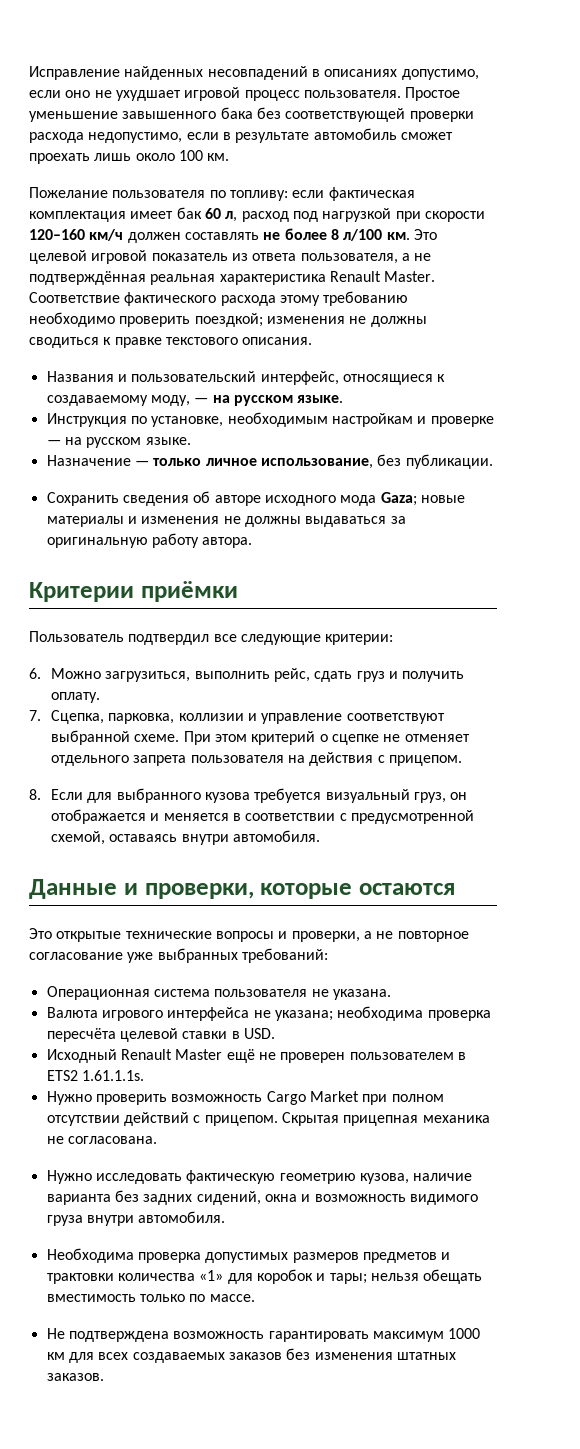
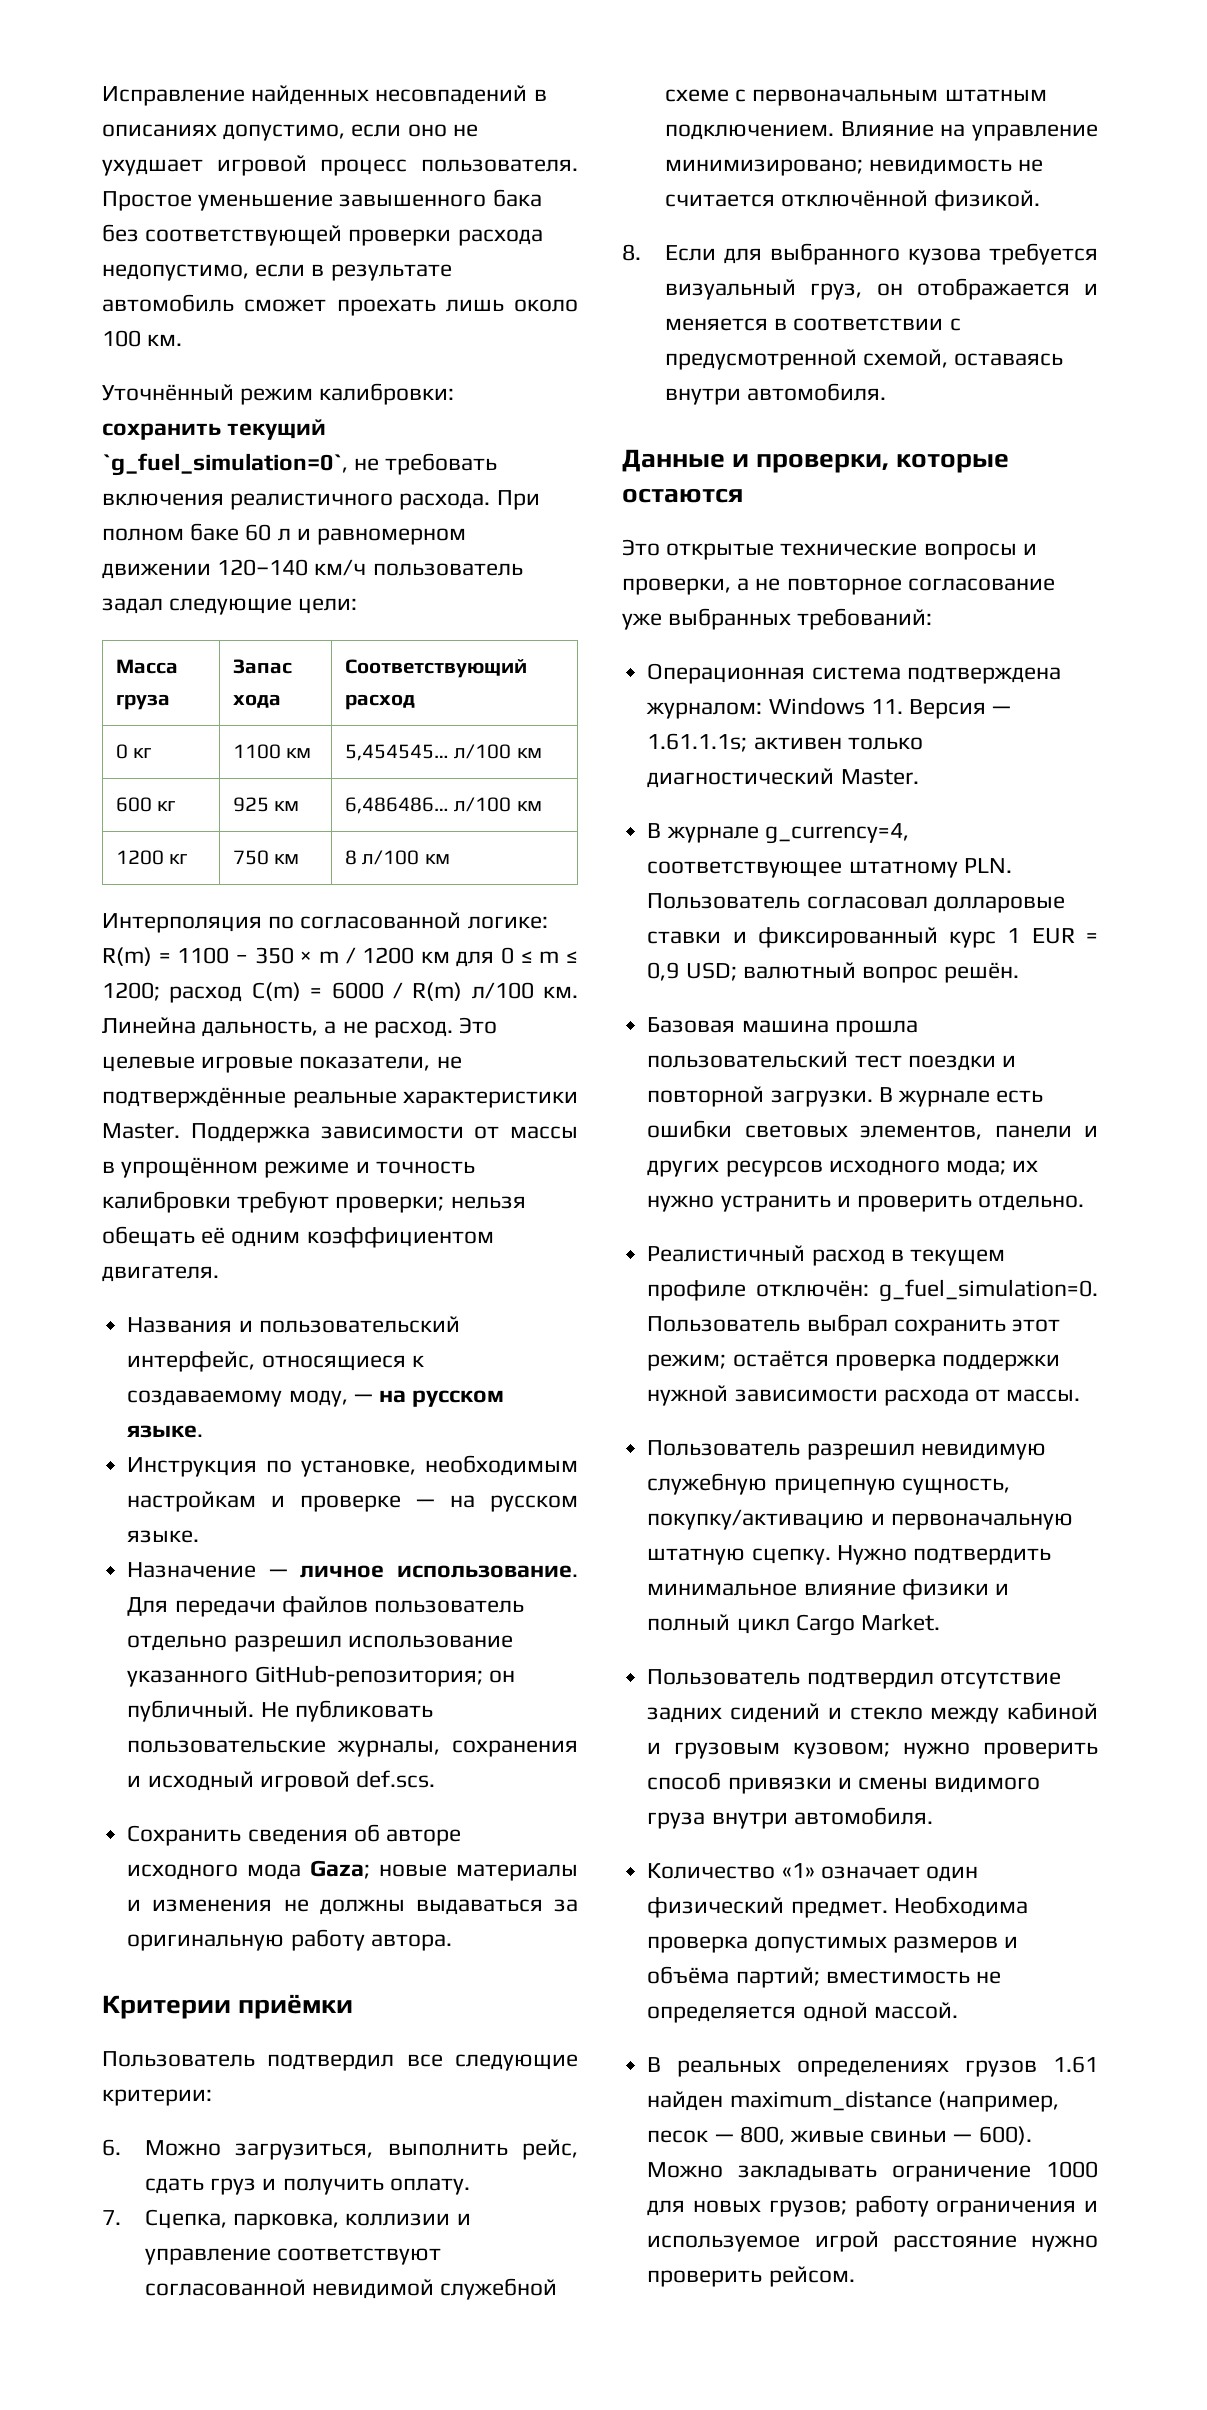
[29,187,415,201] [29,207,485,222] [29,228,437,243] [29,250,432,264] [29,271,436,285] [29,291,409,306] [29,312,427,327] [29,337,313,348] Пожелание пользователя по топливу: если фактическая комплектация имеет бак 60 л, расход под нагрузкой при скорости 120–160 км/ч должен составлять не более 8 л/100 км. Это целевой игровой показатель из ответа пользователя, а не подтверждённая реальная характеристика Renault Master. Соответствие фактического расхода этому требованию необходимо проверить поездкой; изменения не должны сводиться к правке текстового описания. -> [102,383,455,405] [102,419,327,440] [102,453,498,476] [102,490,540,510] [102,523,467,545] [102,559,523,579] [102,598,358,615] [115,659,178,674] [115,694,170,710] [232,659,292,674] [232,694,281,708] [344,659,527,678] [344,694,415,710] [115,744,153,759] [232,744,312,759] [344,744,542,761] [115,797,177,812] [232,797,300,812] [344,797,542,814] [115,850,189,865] [232,850,300,865] [344,850,450,865] [102,912,548,933] [102,947,579,967] [102,982,578,1003] [102,1017,498,1038] [102,1056,462,1073] [102,1087,578,1108] [102,1123,578,1143] [102,1157,475,1178] [102,1191,526,1213] [102,1226,494,1248] [102,1266,219,1282] Уточнённый режим калибровки: сохранить текущий `g_fuel_simulation=0`, не требовать включения реалистичного расхода. При полном баке 60 л и равномерном движении 120–140 км/ч пользователь задал следующие цели: // Масса груза | Запас хода | Соответствующий расход // 0 кг | 1100 км | 5,454545… л/100 км // 600 кг | 925 км | 6,486486… л/100 км // 1200 кг | 750 км | 8 л/100 км // Интерполяция по согласованной логике: R(m) = 1100 − 350 × m / 1200 км для 0 ≤ m ≤ 1200; расход C(m) = 6000 / R(m) л/100 км. Линейна дальность, а не расход. Это целевые игровые показатели, не подтверждённые реальные характеристики Master. Поддержка зависимости от массы в упрощённом режиме и точность калибровки требуют проверки; нельзя обещать её одним коэффициентом двигателя.
[153,454,493,469] только личное использование, без публикации. -> [300,1565,578,1578] [127,1596,524,1617] [127,1635,513,1652] [127,1665,515,1687] [127,1700,433,1722] [127,1740,578,1757] [127,1770,435,1792] личное использование. Для передачи файлов пользователь отдельно разрешил использование указанного GitHub-репозитория; он публичный. Не публиковать пользовательские журналы, сохранения и исходный игровой def.scs.
[51,730,470,745] [51,752,463,766] выбранной схеме. При этом критерий о сцепке не отменяет отдельного запрета пользователя на действия с прицепом. -> [145,2278,558,2300] [665,89,1047,106] [665,121,1098,141] [665,159,1044,176] [665,190,1041,211] согласованной невидимой служебной схеме с первоначальным штатным подключением. Влияние на управление минимизировано; невидимость не считается отключённой физикой.
[214,989,391,1000] [46,1006,491,1021] [46,1028,275,1042] [46,1049,466,1063] [46,1070,144,1081] [46,1091,444,1105] [46,1112,490,1126] [46,1136,157,1144] [46,1170,473,1184] [46,1190,478,1205] [46,1211,226,1226] [46,1248,451,1263] [46,1269,483,1284] [46,1294,255,1302] [46,1328,481,1342] [46,1348,456,1363] [46,1373,104,1381] пользователя не указана. // Валюта игрового интерфейса не указана; необходима проверка пересчёта целевой ставки в USD. // Исходный Renault Master ещё не проверен пользователем в ETS2 1.61.1.1s. // Нужно проверить возможность Cargo Market при полном отсутствии действий с прицепом. Скрытая прицепная механика не согласована. // Нужно исследовать фактическую геометрию кузова, наличие варианта без задних сидений, окна и возможность видимого груза внутри автомобиля. // Необходима проверка допустимых размеров предметов и трактовки количества «1» для коробок и тары; нельзя обещать вместимость только по массе. // Не подтверждена возможность гарантировать максимум 1000 км для всех создаваемых заказов без изменения штатных заказов. -> [906,667,1061,684] [646,697,1012,719] [647,733,923,752] [647,768,919,788] [647,823,909,844] [647,858,1012,878] [647,893,1065,913] [647,927,1098,948] [647,962,1020,983] [647,1017,918,1037] [647,1051,1016,1071] [647,1086,1044,1107] [647,1120,1098,1140] [647,1160,1039,1177] [647,1195,1085,1212] [647,1245,1005,1266] [647,1279,1098,1302] [647,1314,1060,1336] [647,1350,1060,1371] [647,1385,1081,1406] [647,1440,1046,1460] [647,1473,1010,1495] [647,1509,1073,1530] [647,1545,1051,1565] [647,1579,1009,1600] [647,1613,940,1636] [647,1669,1061,1689] [647,1702,1098,1724] [647,1742,1098,1759] [647,1772,1041,1794] [647,1807,933,1829] [647,1863,978,1882] [647,1896,1028,1918] [647,1936,1018,1953] [647,1966,1001,1988] [647,2002,958,2023] [647,2056,1098,2077] [647,2090,1059,2112] [647,2126,1032,2145] [647,2161,1098,2182] [647,2195,1098,2217] [647,2231,1098,2252] [647,2266,855,2287] подтверждена журналом: Windows 11. Версия — 1.61.1.1s; активен только диагностический Master. // В журнале g_currency=4, соответствующее штатному PLN. Пользователь согласовал долларовые ставки и фиксированный курс 1 EUR = 0,9 USD; валютный вопрос решён. // Базовая машина прошла пользовательский тест поездки и повторной загрузки. В журнале есть ошибки световых элементов, панели и других ресурсов исходного мода; их нужно устранить и проверить отдельно. // Реалистичный расход в текущем профиле отключён: g_fuel_simulation=0. Пользователь выбрал сохранить этот режим; остаётся проверка поддержки нужной зависимости расхода от массы. // Пользователь разрешил невидимую служебную прицепную сущность, покупку/активацию и первоначальную штатную сцепку. Нужно подтвердить минимальное влияние физики и полный цикл Cargo Market. // Пользователь подтвердил отсутствие задних сидений и стекло между кабиной и грузовым кузовом; нужно проверить способ привязки и смены видимого груза внутри автомобиля. // Количество «1» означает один физический предмет. Необходима проверка допустимых размеров и объёма партий; вместимость не определяется одной массой. // В реальных определениях грузов 1.61 найден maximum_distance (например, песок — 800, живые свиньи — 600). Можно закладывать ограничение 1000 для новых грузов; работу ограничения и используемое игрой расстояние нужно проверить рейсом.

